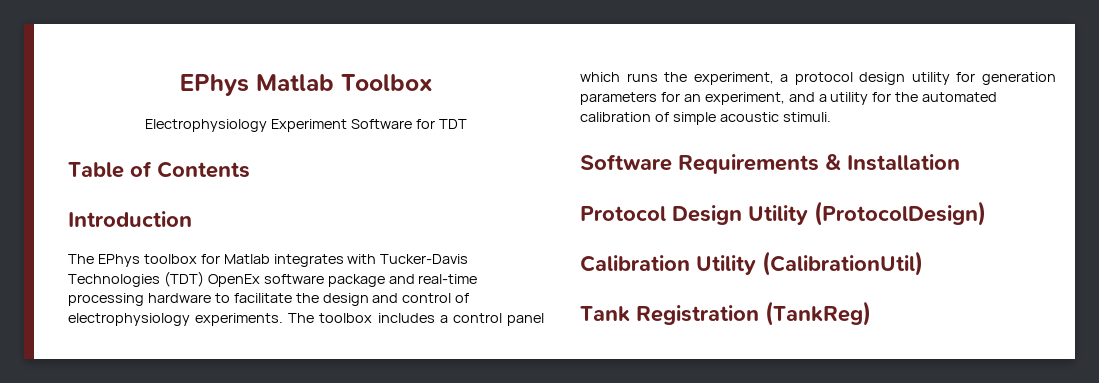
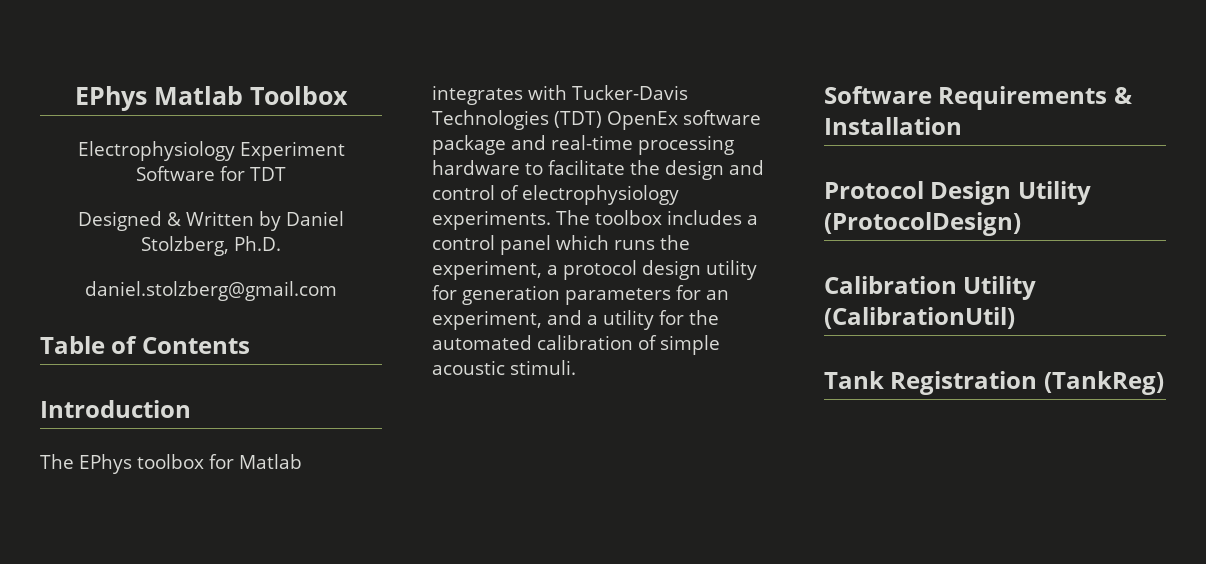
(467, 124) none -> [78,211,344,231] [141,236,282,256] [85,281,337,301] // Designed & Written by Daniel Stolzberg, Ph.D. // daniel.stolzberg@gmail.com

